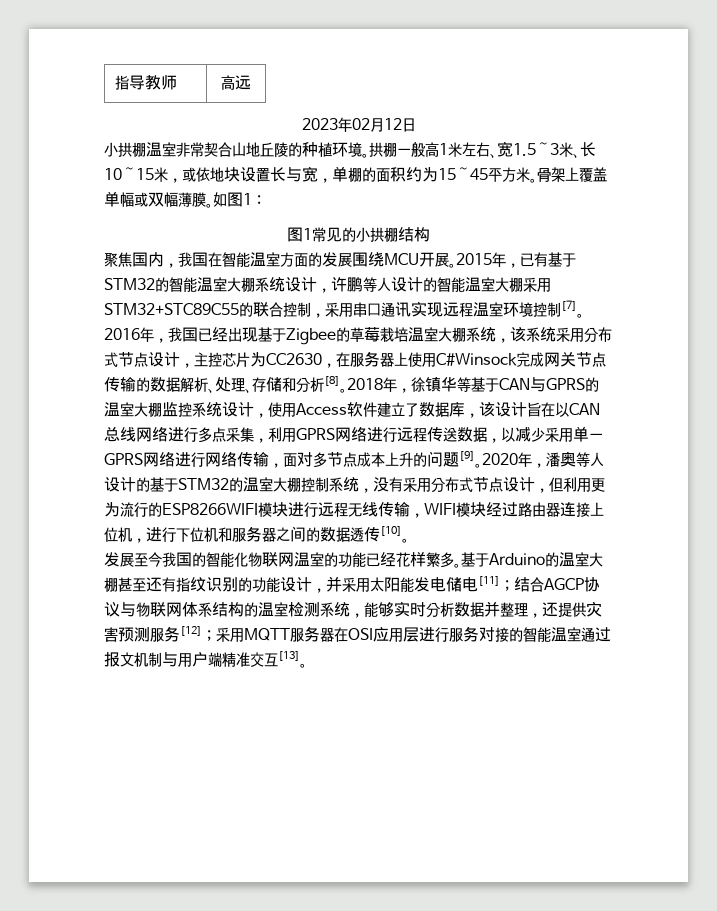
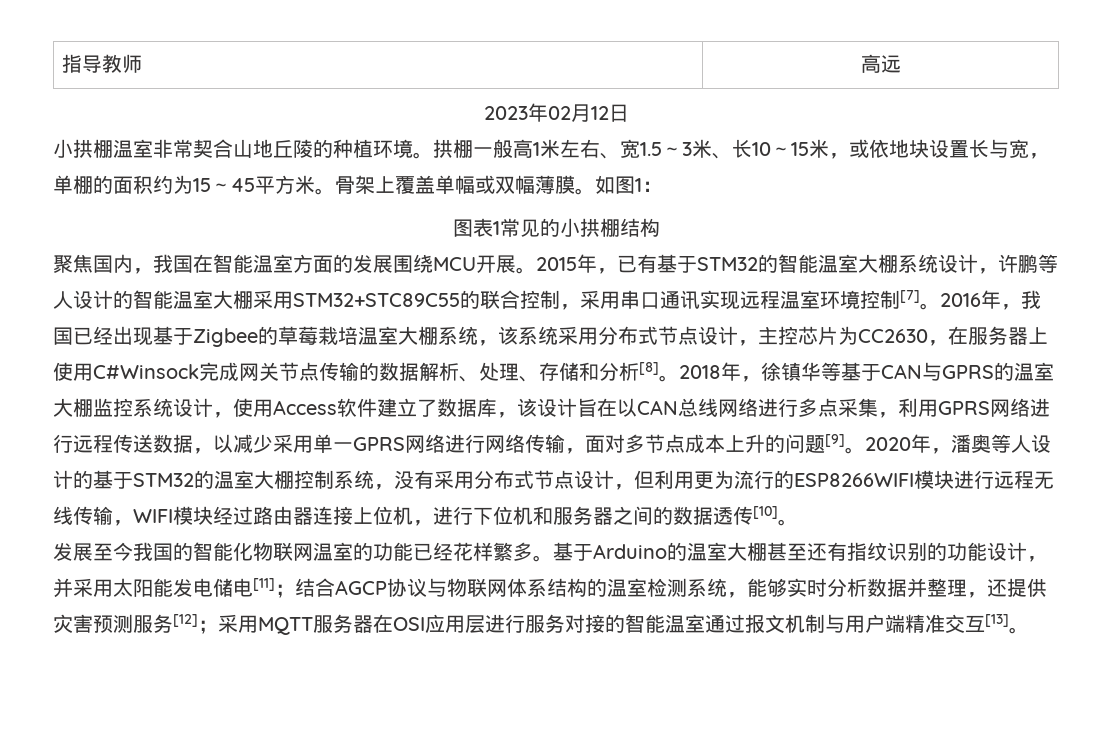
(303, 234) none -> [472,218,493,237] 表

